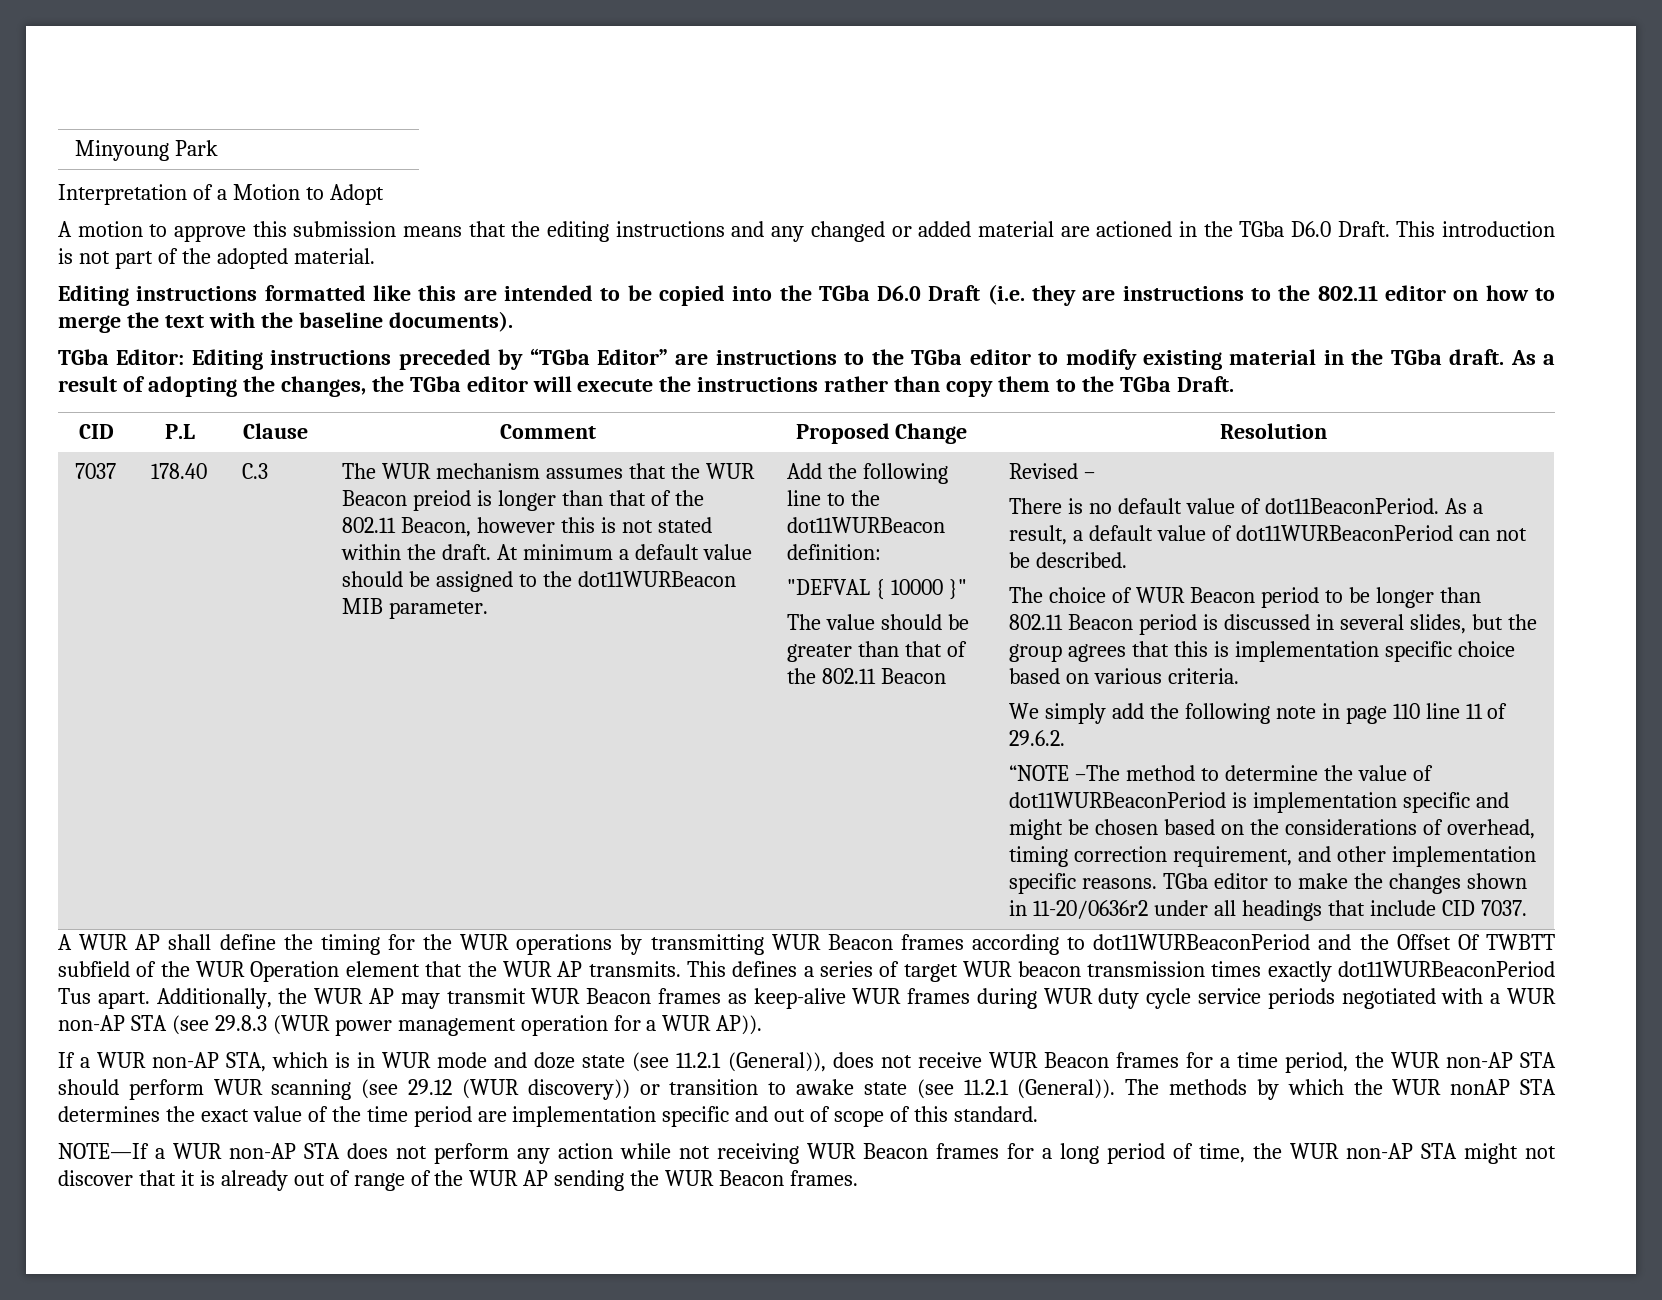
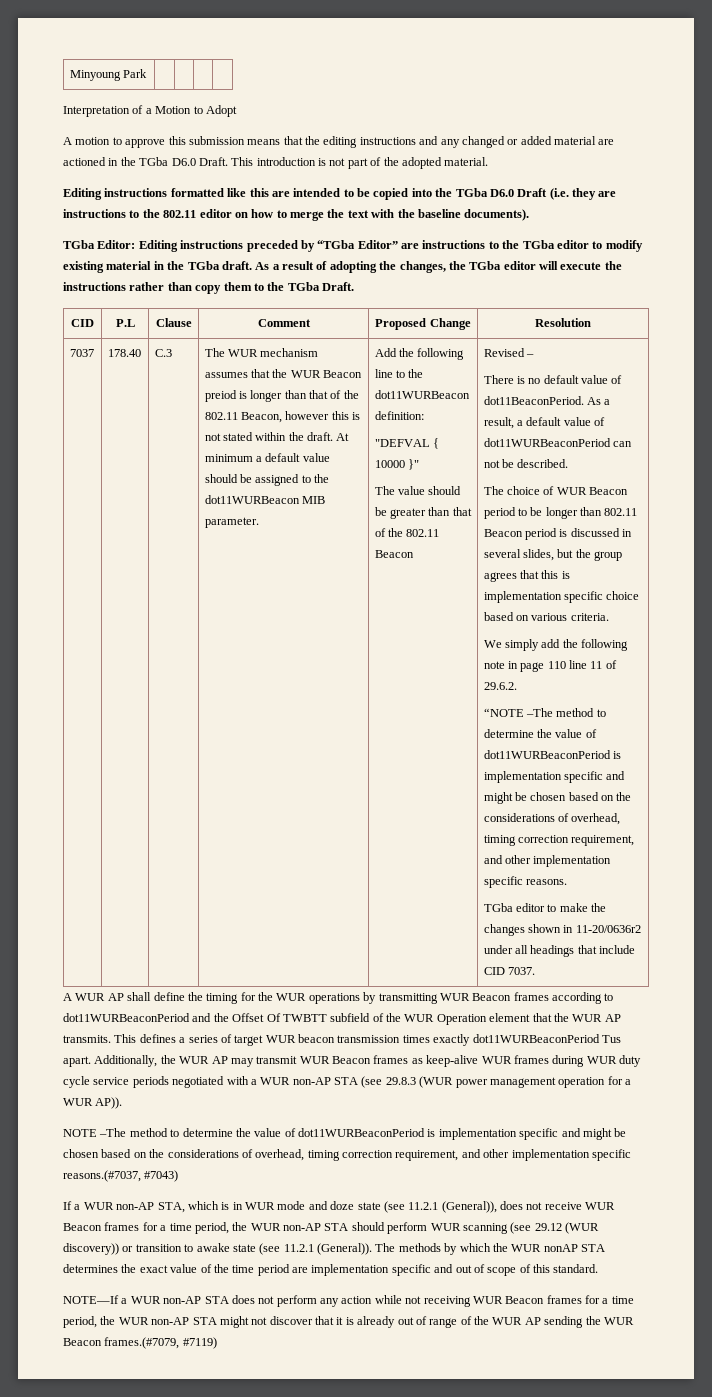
(1158, 883) none -> (567, 882) //
(763, 1025) none -> [63,1128,627,1140] [63,1149,631,1161] [63,1170,179,1182] // NOTE –The method to determine the value of dot11WURBeaconPeriod is implementation specific and might be chosen based on the considerations of overhead, timing correction requirement, and other implementation specific reasons.(#7037, #7043)
[1060,1143,1245,1164] long period of time, -> [611,1296,634,1304] [63,1316,97,1328] time period,
[790,1170,859,1186] frames. -> [104,1337,217,1349] frames.(#7079, #7119)

